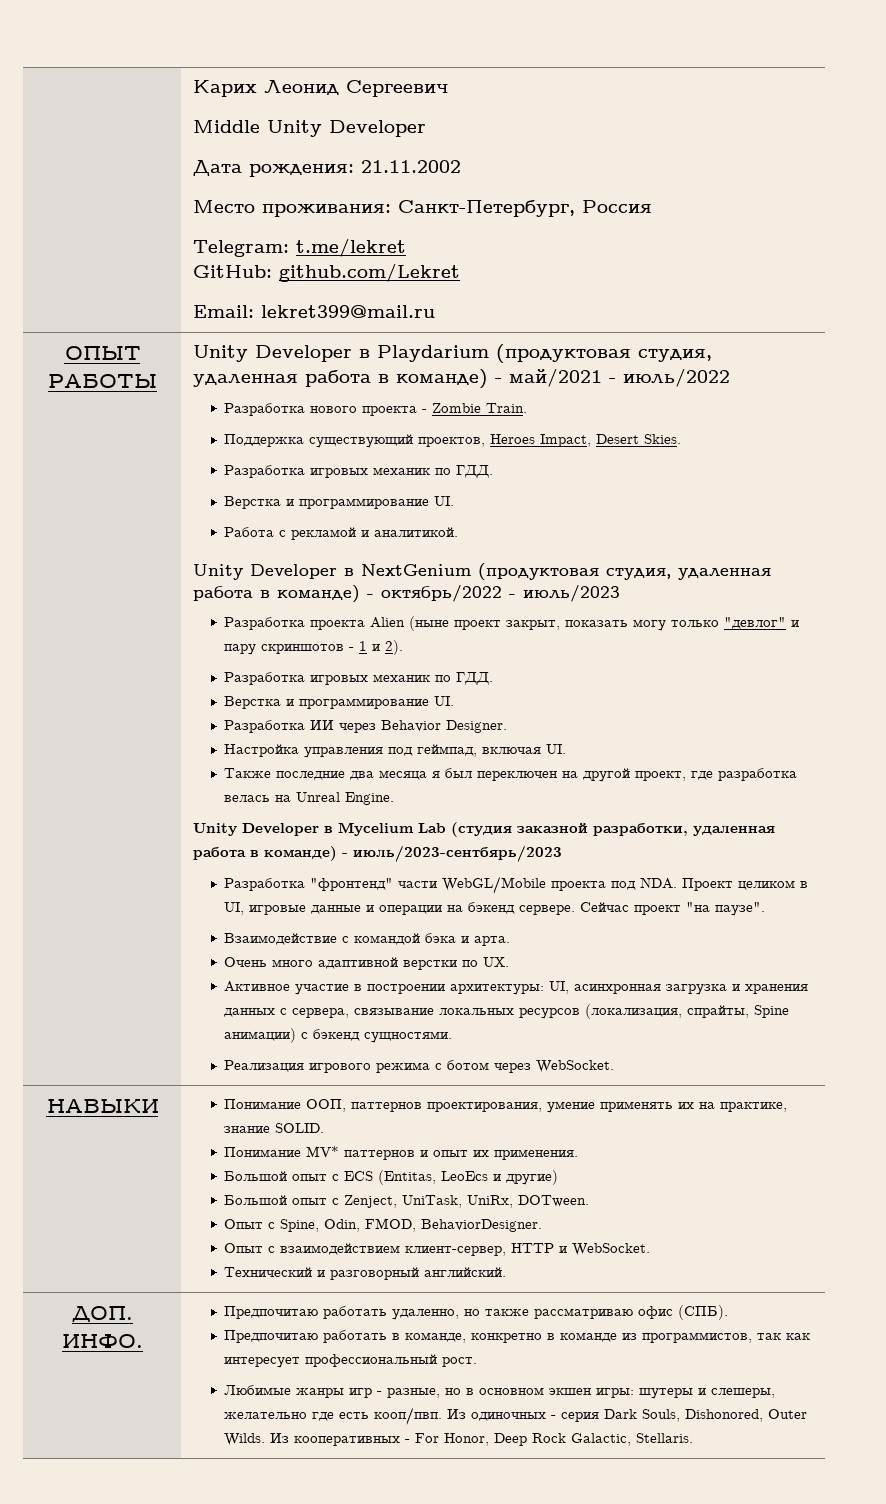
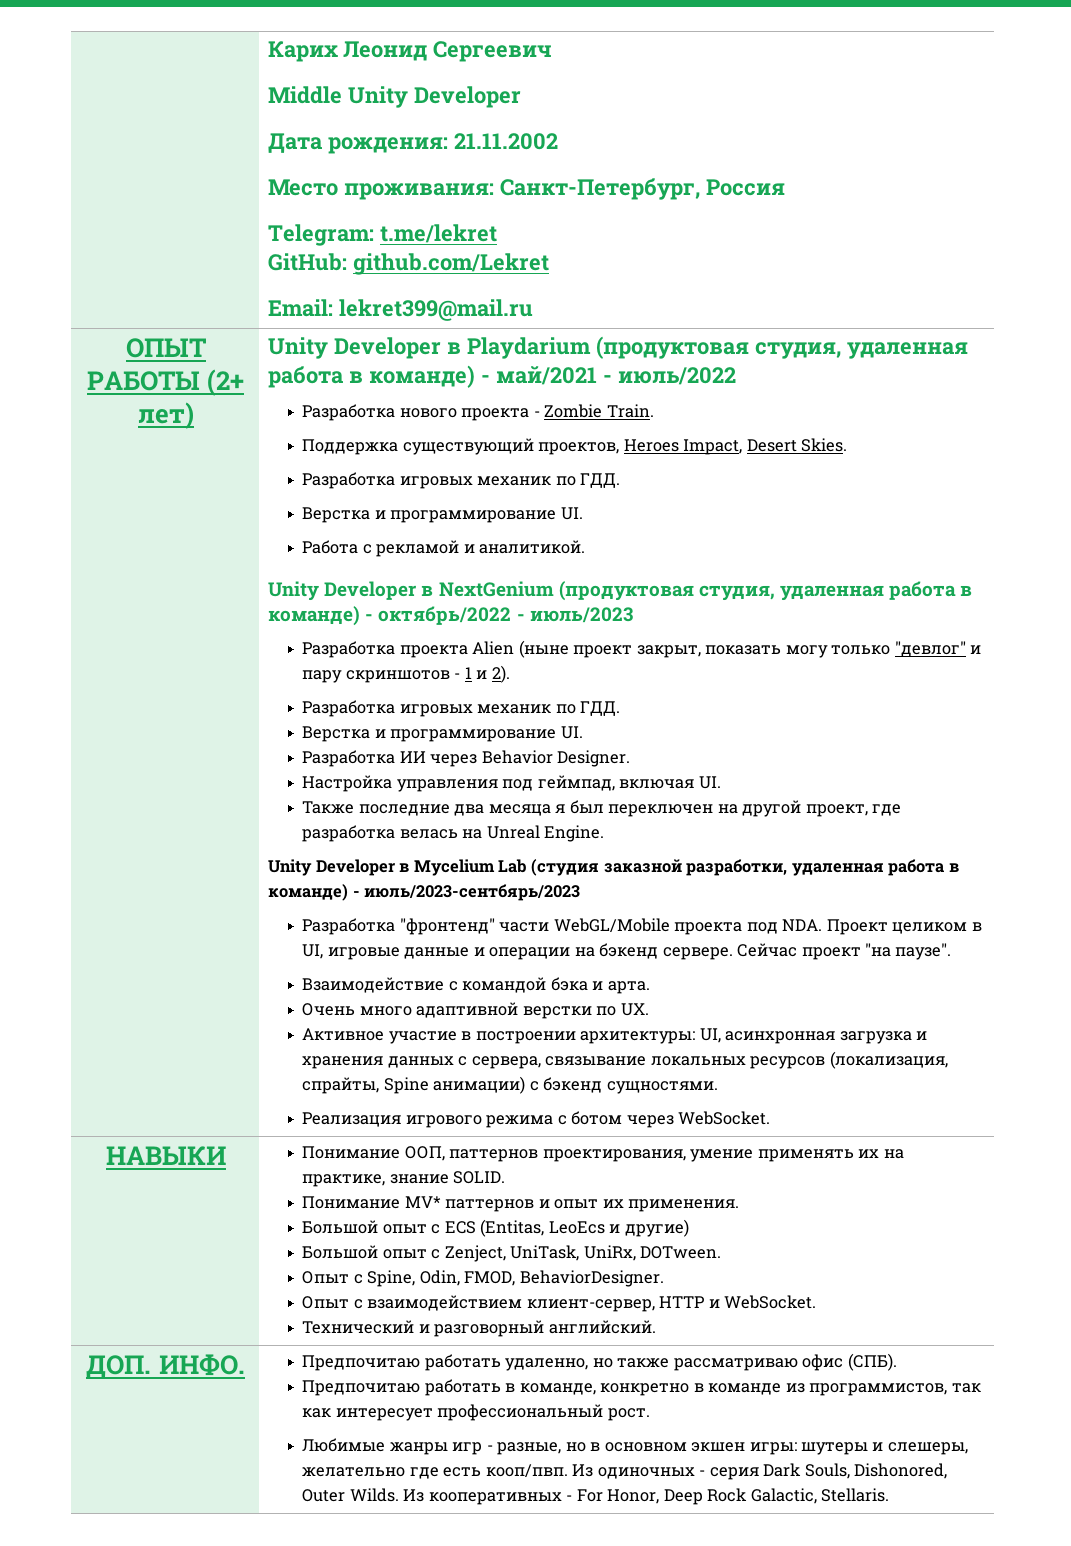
(157, 381) none -> [207,369,245,396] [137,402,194,429] (2+ лет)

